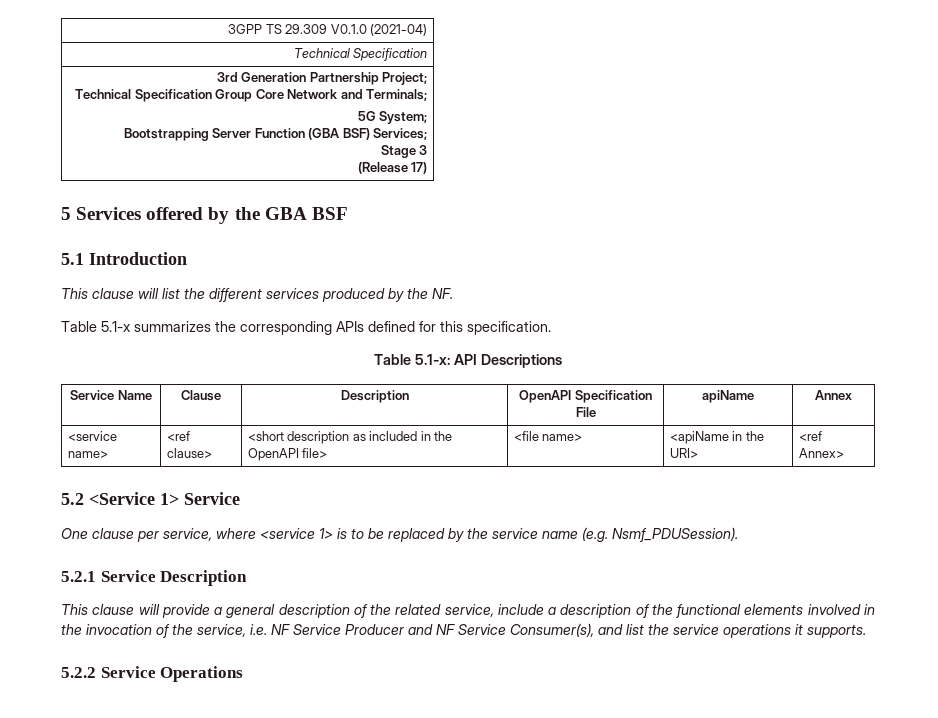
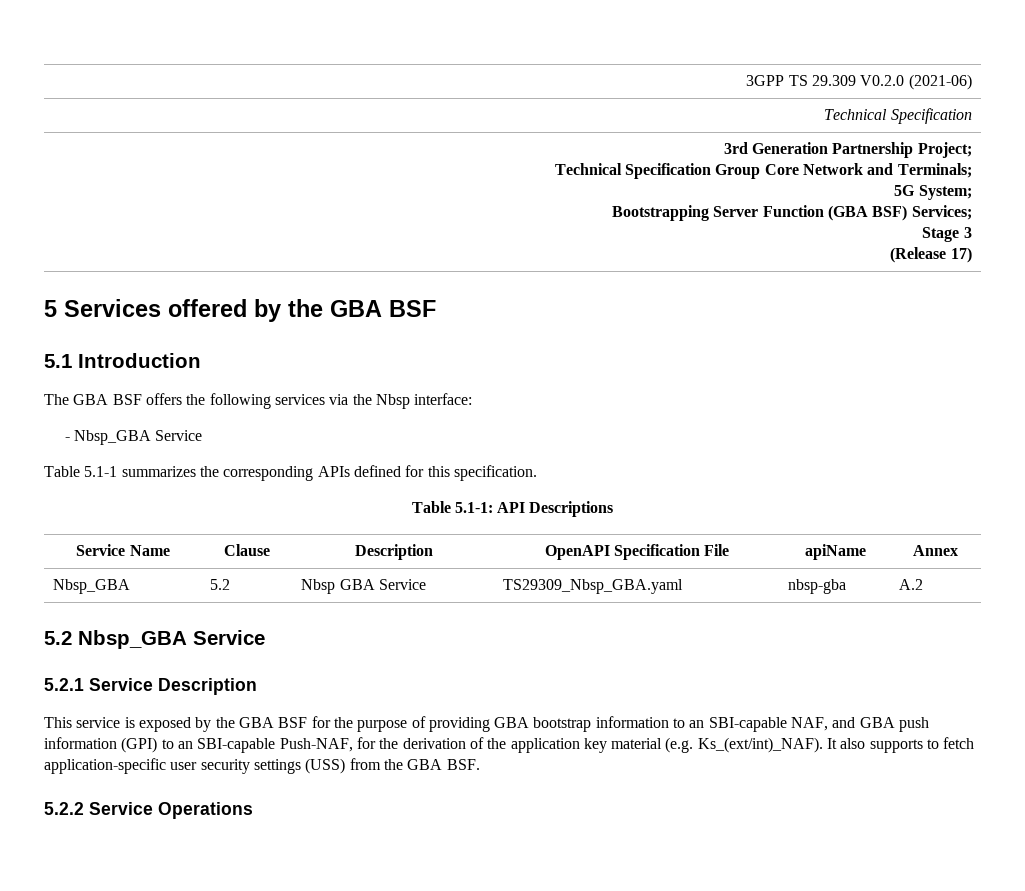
[330,24,428,36] V0.1.0 (2021-04) -> [860,74,972,90] V0.2.0 (2021-06)
[61,288,453,302] [61,321,131,332] This clause will list the different services produced by the NF. // Table 5.1-x -> [44,393,473,409] [64,430,203,445] [44,466,118,477] The GBA BSF offers the following services via the Nbsp interface: // - Nbsp_GBA Service // Table 5.1-1
[415,354,450,365] 5.1-x: -> [454,502,493,513] 5.1-1:
[67,431,117,441] [67,451,108,458] [166,431,190,441] [166,448,212,458] [247,431,453,444] [247,448,328,461] [513,431,583,441] [669,431,764,444] [669,448,698,458] [798,431,822,441] [798,448,844,458] [61,492,240,505] [61,527,738,542] [61,570,248,586] [61,604,876,618] [61,623,866,638] <service name> | <ref clause> | <short description as included in the OpenAPI file> | <file name> | <apiName in the URI> | <ref Annex> // 5.2 <Service 1> Service // One clause per service, where <service 1> is to be replaced by the service name (e.g. Nsmf_PDUSession). // 5.2.1 Service Description // This clause will provide a general description of the related service, include a description of the functional elements involved in the invocation of the service, i.e. NF Service Producer and NF Service Consumer(s), and list the service operations it supports. -> [53,579,131,594] [210,579,231,590] [301,579,427,594] [503,579,684,594] [788,579,847,594] [899,579,924,590] [44,630,265,649] [44,678,257,695] [44,716,930,732] [44,737,975,753] [44,758,480,774] Nbsp_GBA | 5.2 | Nbsp GBA Service | TS29309_Nbsp_GBA.yaml | nbsp-gba | A.2 // 5.2 Nbsp_GBA Service // 5.2.1 Service Description // This service is exposed by the GBA BSF for the purpose of providing GBA bootstrap information to an SBI-capable NAF, and GBA push information (GPI) to an SBI-capable Push-NAF, for the derivation of the application key material (e.g. Ks_(ext/int)_NAF). It also supports to fetch application-specific user security settings (USS) from the GBA BSF.

